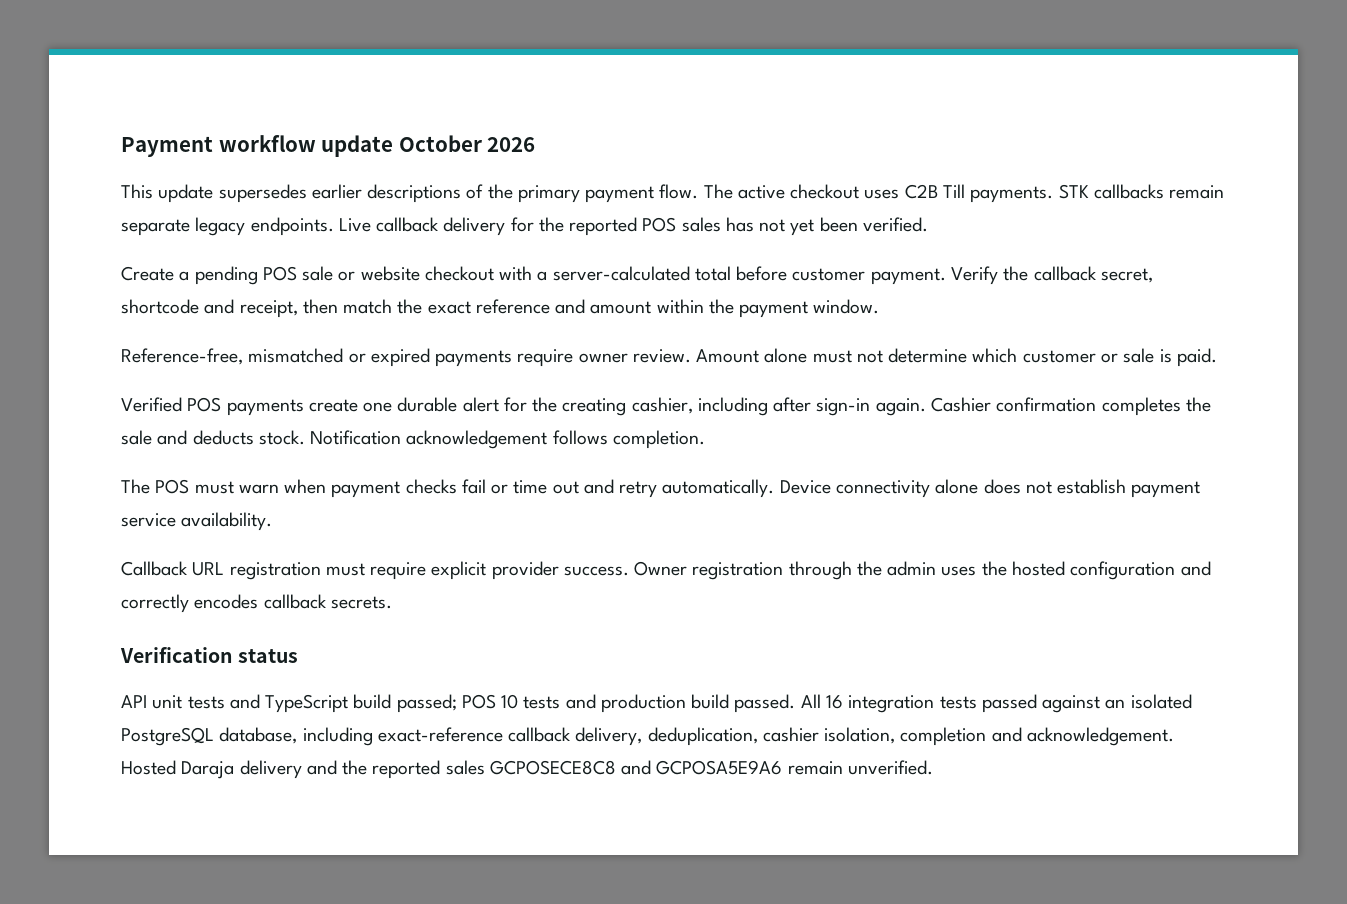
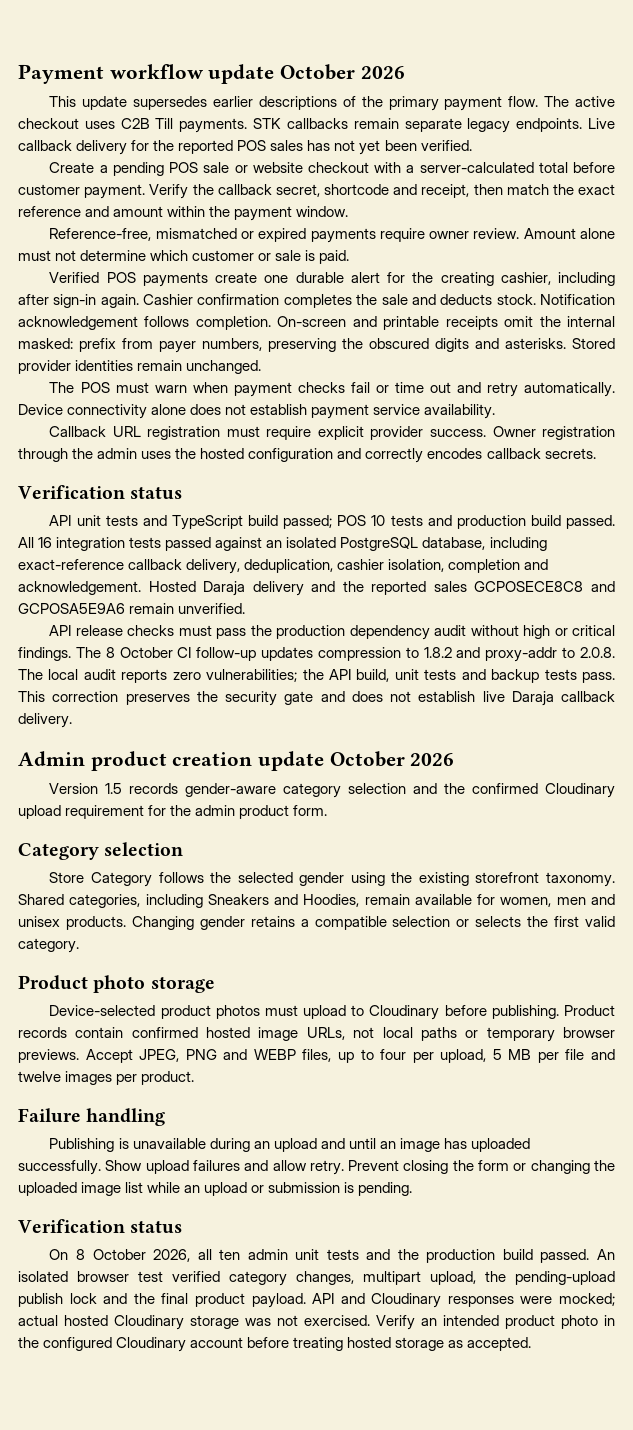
(705, 439) none -> [277,316,616,330] [18,338,615,353] [18,360,262,374] On-screen and printable receipts omit the internal masked: prefix from payer numbers, preserving the obscured digits and asterisks. Stored provider identities remain unchanged.
(933, 767) none -> [49,625,615,640] [18,647,615,662] [18,669,616,683] [18,691,615,706] [18,713,72,728] [18,751,455,771] [49,783,616,798] [18,805,328,819] [18,842,184,860] [49,872,616,887] [18,894,615,908] [18,916,615,930] [18,938,79,953] [18,975,215,993] [49,1005,616,1020] [18,1027,616,1042] [18,1049,615,1063] [18,1071,195,1085] [18,1108,166,1126] [49,1138,531,1152] [18,1160,615,1175] [18,1182,413,1196] [18,1219,183,1234] [49,1249,615,1263] [18,1271,615,1286] [18,1293,615,1308] [18,1315,615,1330] [18,1337,532,1352] // API release checks must pass the production dependency audit without high or critical findings. The 8 October CI follow-up updates compression to 1.8.2 and proxy-addr to 2.0.8. The local audit reports zero vulnerabilities; the API build, unit tests and backup tests pass. This correction preserves the security gate and does not establish live Daraja callback delivery. // Admin product creation update October 2026 // Version 1.5 records gender-aware category selection and the confirmed Cloudinary upload requirement for the admin product form. // Category selection // Store Category follows the selected gender using the existing storefront taxonomy. Shared categories, including Sneakers and Hoodies, remain available for women, men and unisex products. Changing gender retains a compatible selection or selects the first valid category. // Product photo storage // Device-selected product photos must upload to Cloudinary before publishing. Product records contain confirmed hosted image URLs, not local paths or temporary browser previews. Accept JPEG, PNG and WEBP files, up to four per upload, 5 MB per file and twelve images per product. // Failure handling // Publishing is unavailable during an upload and until an image has uploaded successfully. Show upload failures and allow retry. Prevent closing the form or changing the uploaded image list while an upload or submission is pending. // Verification status // On 8 October 2026, all ten admin unit tests and the production build passed. An isolated browser test verified category changes, multipart upload, the pending-upload publish lock and the final product payload. API and Cloudinary responses were mocked; actual hosted Cloudinary storage was not exercised. Verify an intended product photo in the configured Cloudinary account before treating hosted storage as accepted.

